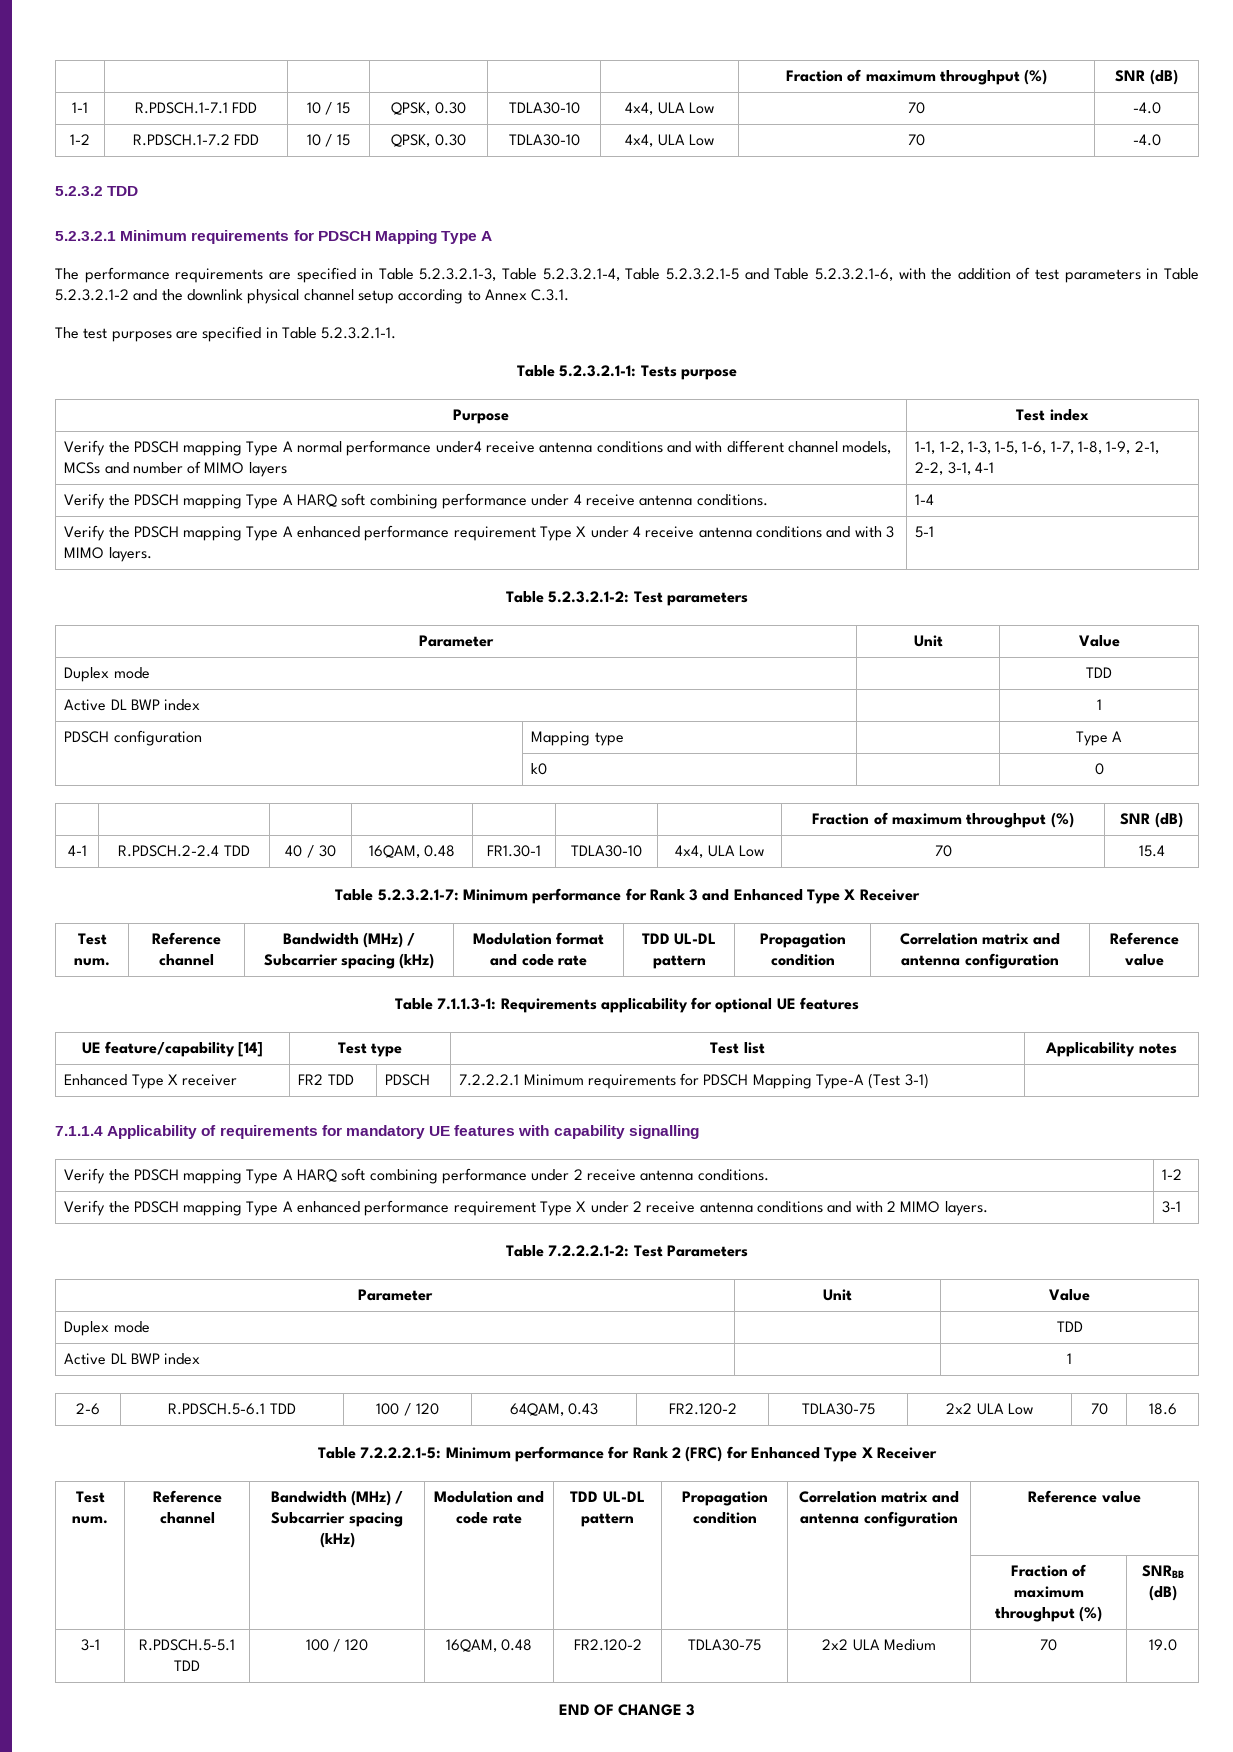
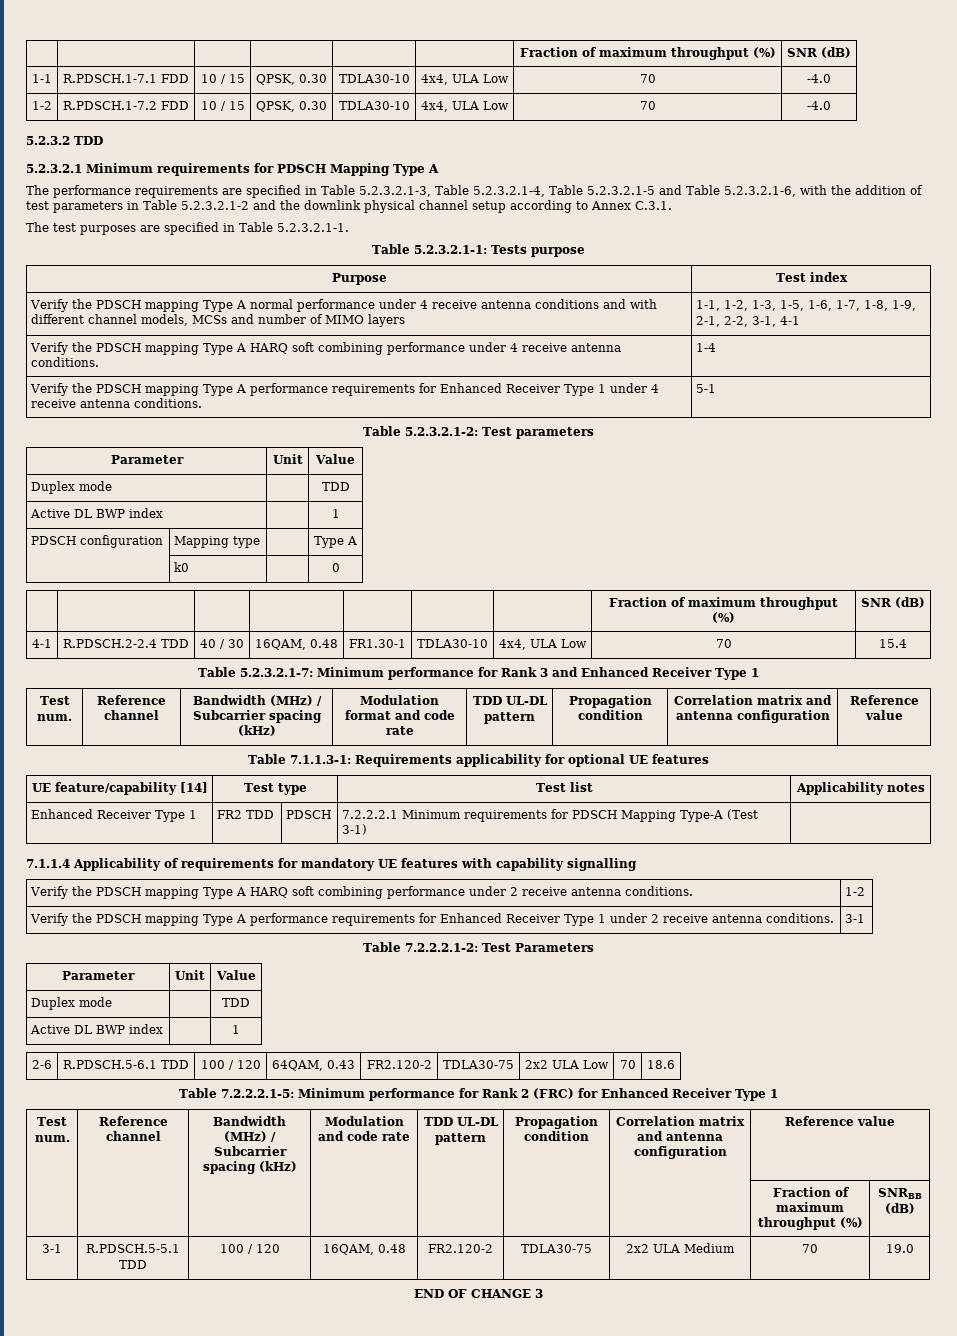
[435,441,482,453] under4 -> [379,299,429,309] under 4
[297,525,894,541] [64,547,152,562] enhanced performance requirement Type X under 4 receive antenna conditions and with 3 MIMO layers. -> [250,383,660,396] [31,398,203,408] performance requirements for Enhanced Receiver Type 1 under 4 receive antenna conditions.
[807,889,920,904] Type X Receiver -> [652,667,759,680] Receiver Type 1
[131,1074,238,1089] Type X receiver -> [97,810,198,822] Receiver Type 1
[297,1200,988,1216] enhanced performance requirement Type X under 2 receive antenna conditions and with 2 MIMO layers. -> [250,913,835,926] performance requirements for Enhanced Receiver Type 1 under 2 receive antenna conditions.
[824,1447,937,1462] Type X Receiver -> [671,1088,779,1101] Receiver Type 1

